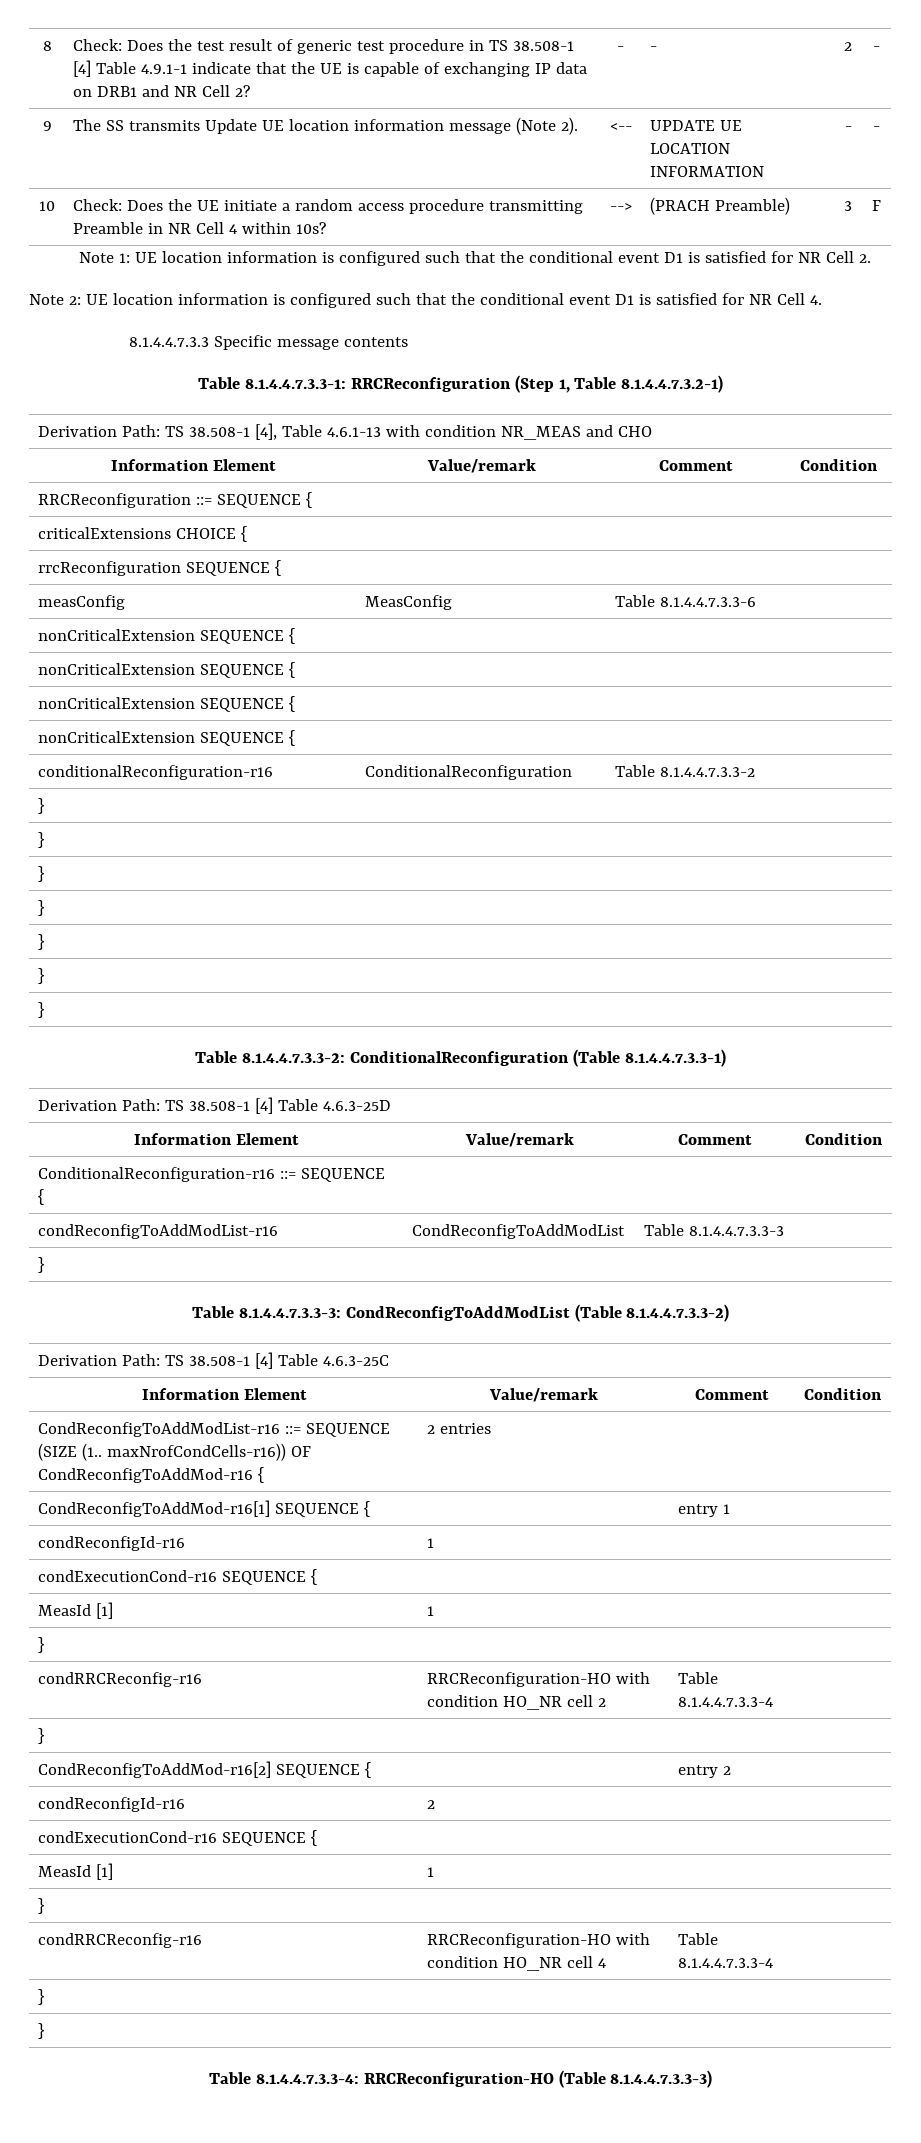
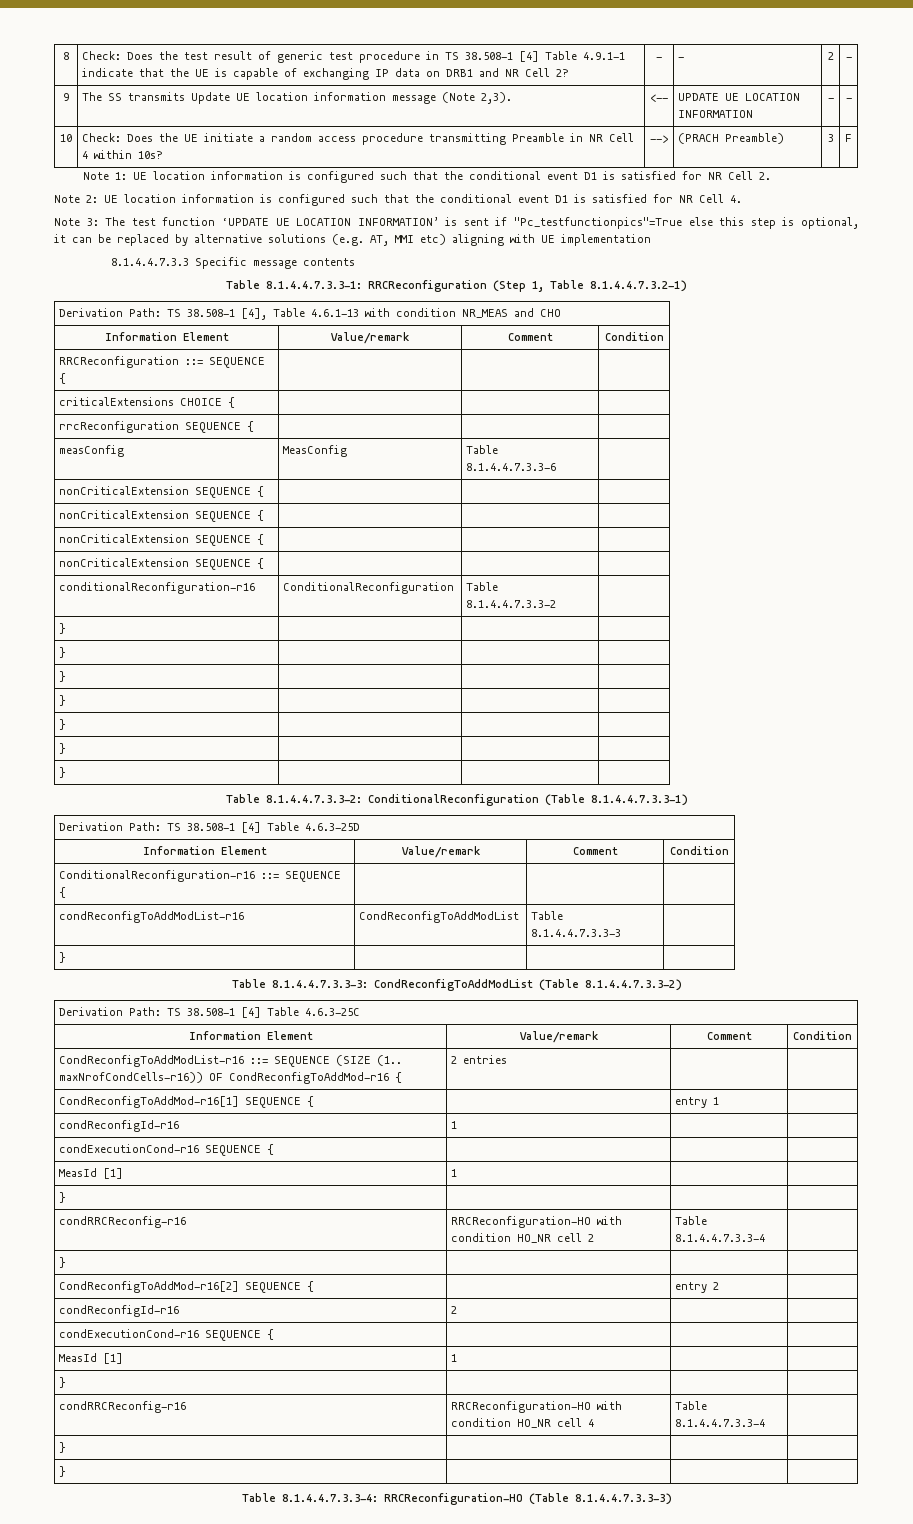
[561,117,579,135] 2). -> [481,92,513,104] 2,3).
(822, 300) none -> [54,217,860,229] [54,234,651,246] // Note 3: The test function ‘UPDATE UE LOCATION INFORMATION’ is sent if "Pc_testfunctionpics"=True else this step is optional, it can be replaced by alternative solutions (e.g. AT, MMI etc) aligning with UE implementation

